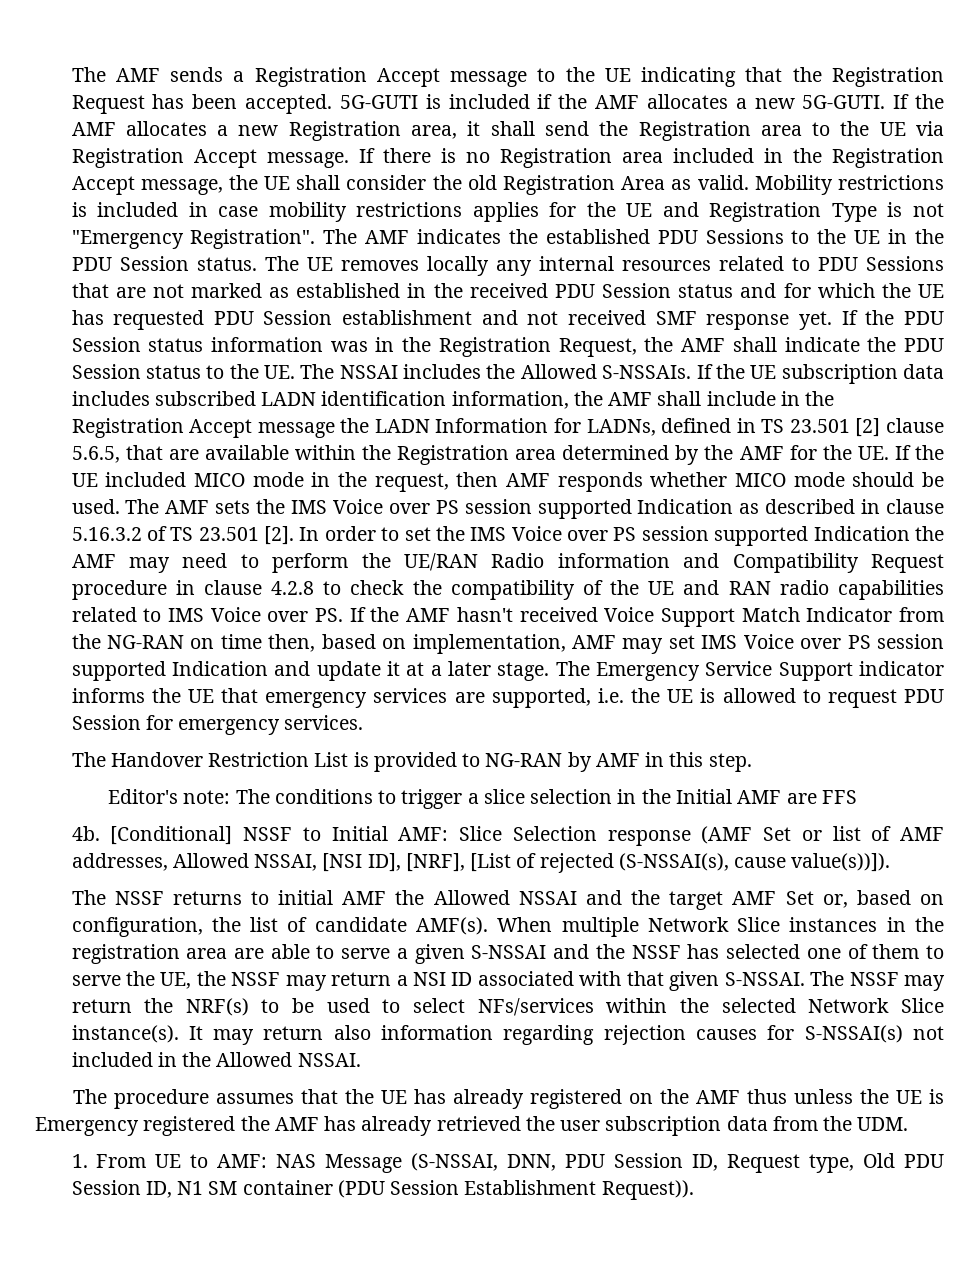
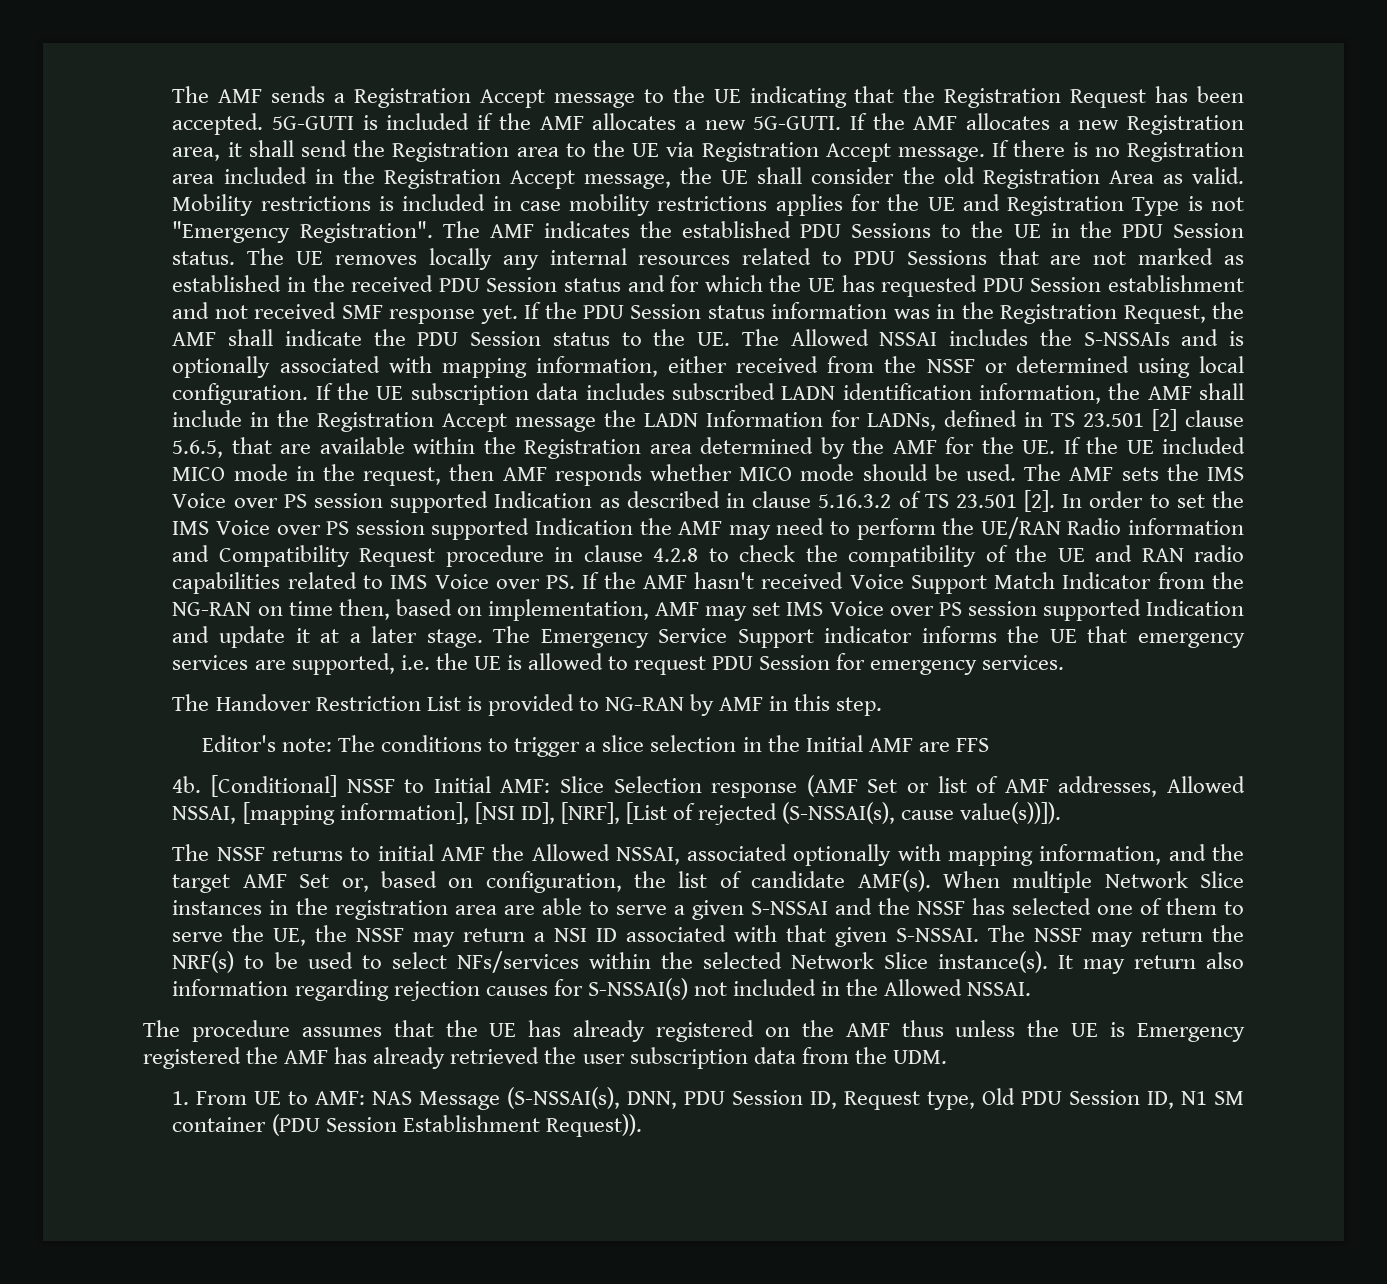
(335, 371) none -> [790,329,869,346] Allowed
[520,364,692,379] Allowed S-NSSAIs. -> [1083,329,1244,346] [172,356,1244,378] [172,383,309,405] S-NSSAIs and is optionally associated with mapping information, either received from the NSSF or determined using local configuration.
(318, 862) none -> [242,802,469,825] [mapping information],
[518,891,577,905] NSSAI -> [615,844,1162,866] NSSAI, associated optionally with mapping information,
[411,1153,499,1171] (S-NSSAI, -> [507,1087,621,1109] (S-NSSAI(s),

